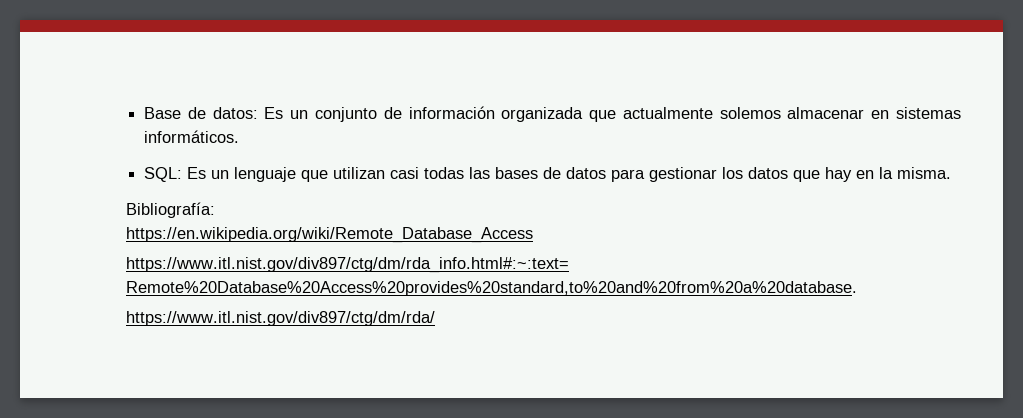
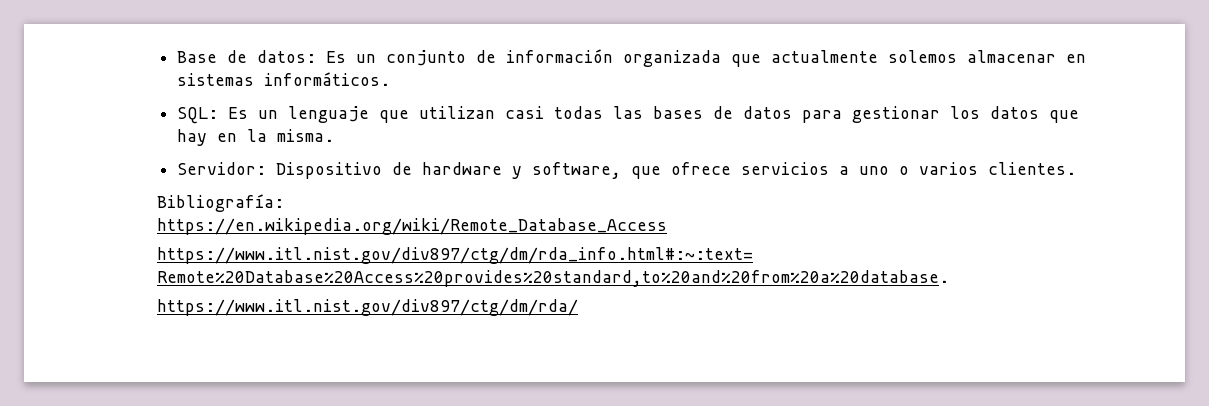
(952, 173) none -> [176,162,1076,179] // Servidor: Dispositivo de hardware y software, que ofrece servicios a uno o varios clientes.

